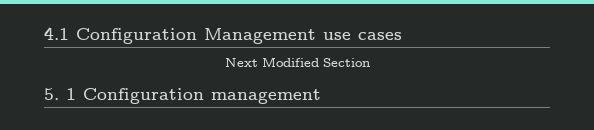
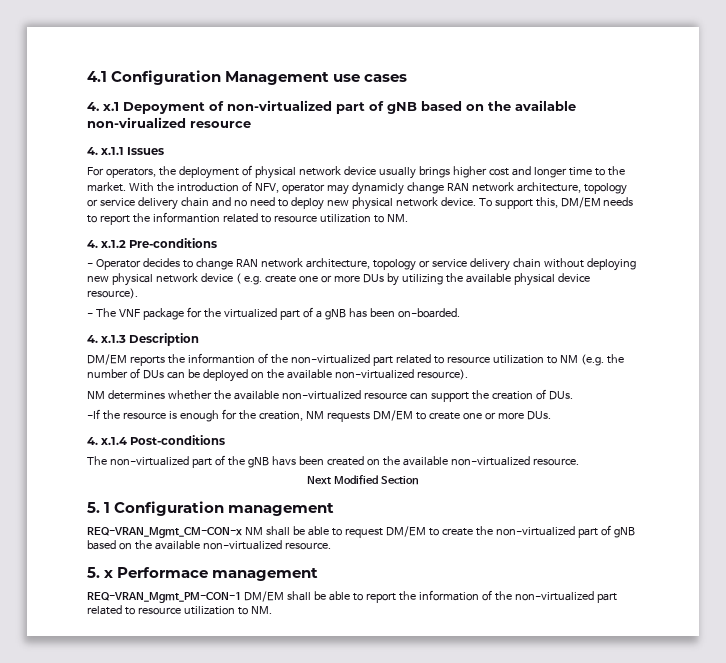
(402, 36) none -> [87,100,576,114] [87,117,251,128] [87,147,165,155] [87,165,625,179] [87,181,627,195] [87,197,634,210] [87,212,408,225] [87,238,218,248] [87,258,636,271] [87,273,590,286] [87,288,138,299] [87,307,460,320] [87,333,200,346] [87,353,624,366] [87,368,468,382] [87,389,573,402] [87,409,551,422] [87,435,226,445] [87,455,579,468] // 4. x.1 Depoyment of non-virtualized part of gNB based on the available non-virualized resource // 4. x.1.1 Issues // For operators, the deployment of physical network device usually brings higher cost and longer time to the market. With the introduction of NFV, operator may dynamicly change RAN network architecture, topology or service delivery chain and no need to deploy new physical network device. To support this, DM/EM needs to report the informantion related to resource utilization to NM. // 4. x.1.2 Pre-conditions // - Operator decides to change RAN network architecture, topology or service delivery chain without deploying new physical network device ( e.g. create one or more DUs by utilizing the available physical device resource). // - The VNF package for the virtualized part of a gNB has been on-boarded. // 4. x.1.3 Description // DM/EM reports the informantion of the non-virtualized part related to resource utilization to NM (e.g. the number of DUs can be deployed on the available non-virtualized resource). // NM determines whether the available non-virtualized resource can support the creation of DUs. // -If the resource is enough for the creation, NM requests DM/EM to create one or more DUs. // 4. x.1.4 Post-conditions // The non-virtualized part of the gNB havs been created on the available non-virtualized resource.
(321, 96) none -> [87,525,635,538] [87,540,331,550] [87,567,319,581] [87,590,617,603] [87,605,272,615] // REQ-VRAN_Mgmt_CM-CON-x NM shall be able to request DM/EM to create the non-virtualized part of gNB based on the available non-virtualized resource. // 5. x Performace management // REQ-VRAN_Mgmt_PM-CON-1 DM/EM shall be able to report the information of the non-virtualized part related to resource utilization to NM.

